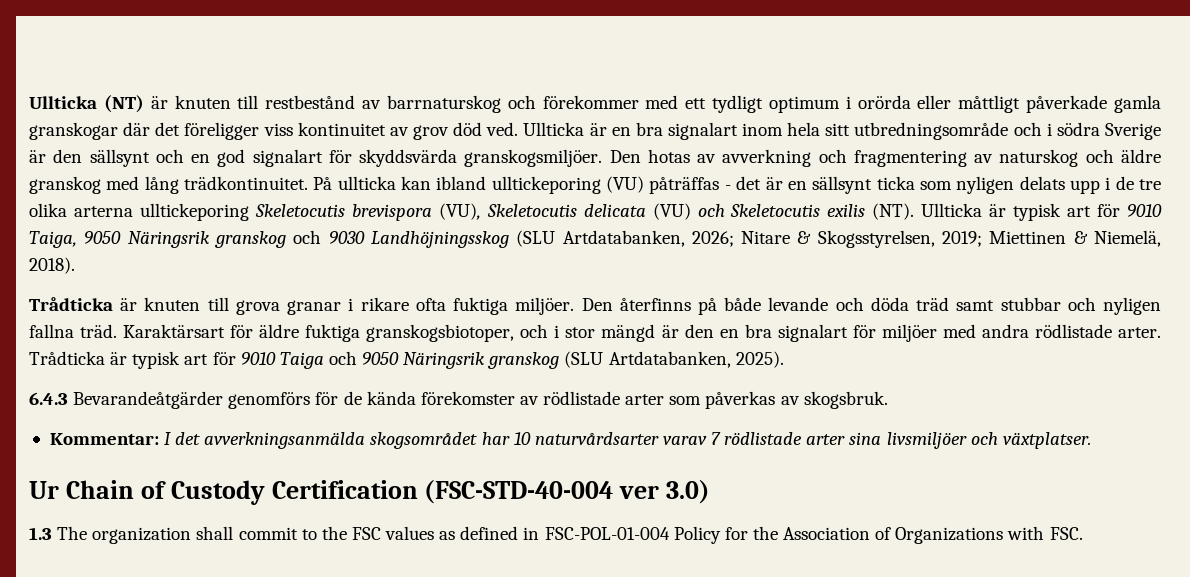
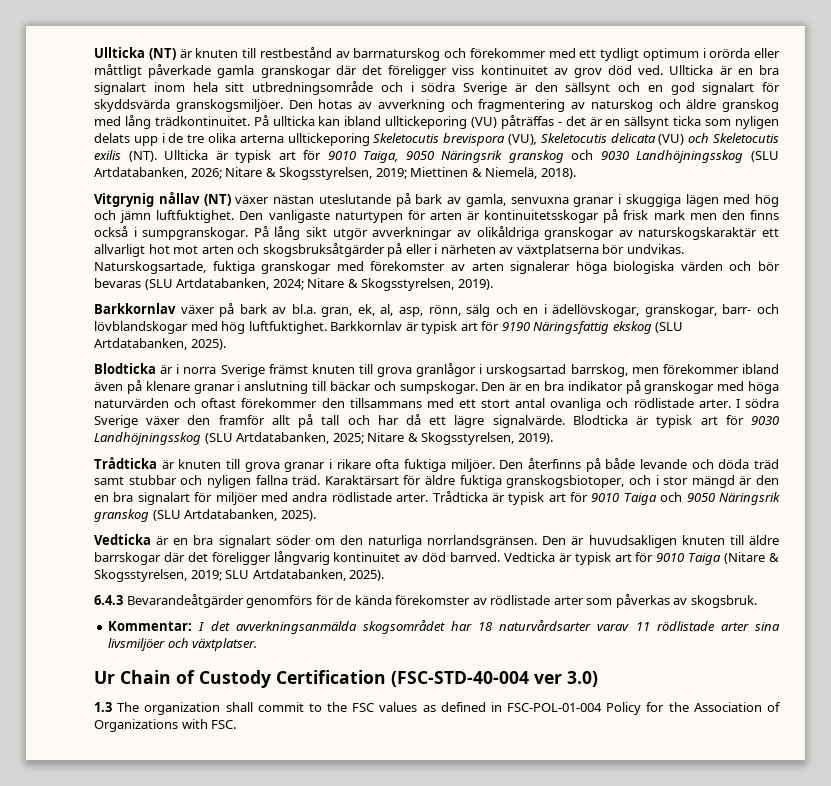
(75, 265) none -> [94,192,779,207] [94,209,779,223] [94,226,780,240] [94,243,684,257] [94,261,780,274] [94,278,493,291] [94,303,779,317] [94,321,684,334] [94,338,226,350] [94,363,779,377] [94,380,779,394] [94,398,779,411] [94,414,779,428] [94,432,553,445] // Vitgrynig nållav (NT) växer nästan uteslutande på bark av gamla, senvuxna granar i skuggiga lägen med hög och jämn luftfuktighet. Den vanligaste naturtypen för arten är kontinuitetsskogar på frisk mark men den finns också i sumpgranskogar. På lång sikt utgör avverkningar av olikåldriga granskogar av naturskogskaraktär ett allvarligt hot mot arten och skogsbruksåtgärder på eller i närheten av växtplatserna bör undvikas. Naturskogsartade, fuktiga granskogar med förekomster av arten signalerar höga biologiska värden och bör bevaras (SLU Artdatabanken, 2024; Nitare & Skogsstyrelsen, 2019). // Barkkornlav växer på bark av bl.a. gran, ek, al, asp, rönn, sälg och en i ädellövskogar, granskogar, barr- och lövblandskogar med hög luftfuktighet. Barkkornlav är typisk art för 9190 Näringsfattig ekskog (SLU Artdatabanken, 2025). // Blodticka är i norra Sverige främst knuten till grova granlågor i urskogsartad barrskog, men förekommer ibland även på klenare granar i anslutning till bäckar och sumpskogar. Den är en bra indikator på granskogar med höga naturvärden och oftast förekommer den tillsammans med ett stort antal ovanliga och rödlistade arter. I södra Sverige växer den framför allt på tall och har då ett lägre signalvärde. Blodticka är typisk art för 9030 Landhöjningsskog (SLU Artdatabanken, 2025; Nitare & Skogsstyrelsen, 2019).
(784, 359) none -> [94,534,779,548] [94,551,779,565] [94,569,385,582] // Vedticka är en bra signalart söder om den naturliga norrlandsgränsen. Den är huvudsakligen knuten till äldre barrskogar där det föreligger långvarig kontinuitet av död barrved. Vedticka är typisk art för 9010 Taiga (Nitare & Skogsstyrelsen, 2019; SLU Artdatabanken, 2025).
[513,432,531,445] 10 -> [478,622,494,631] 18
[711,432,722,445] 7 -> [635,622,650,631] 11

